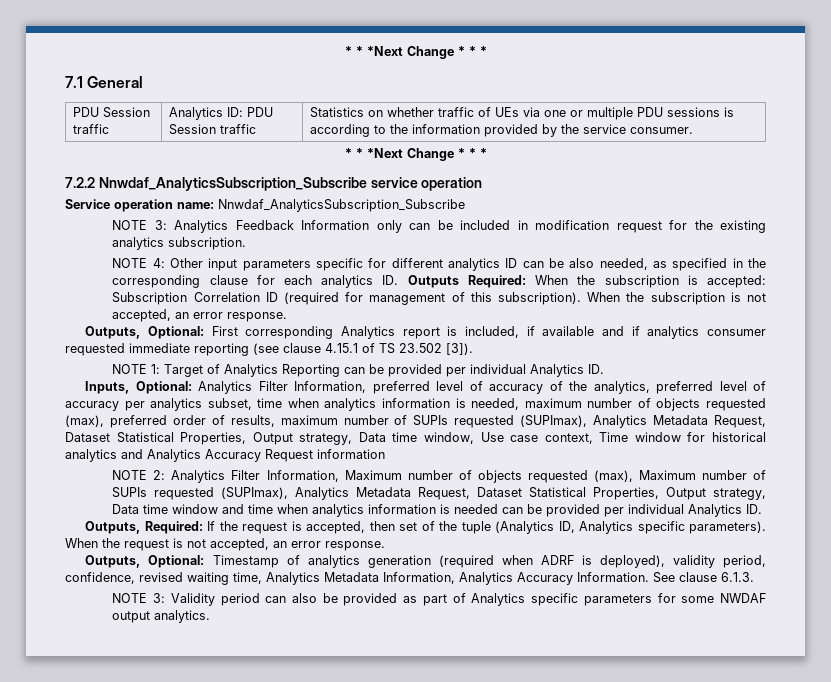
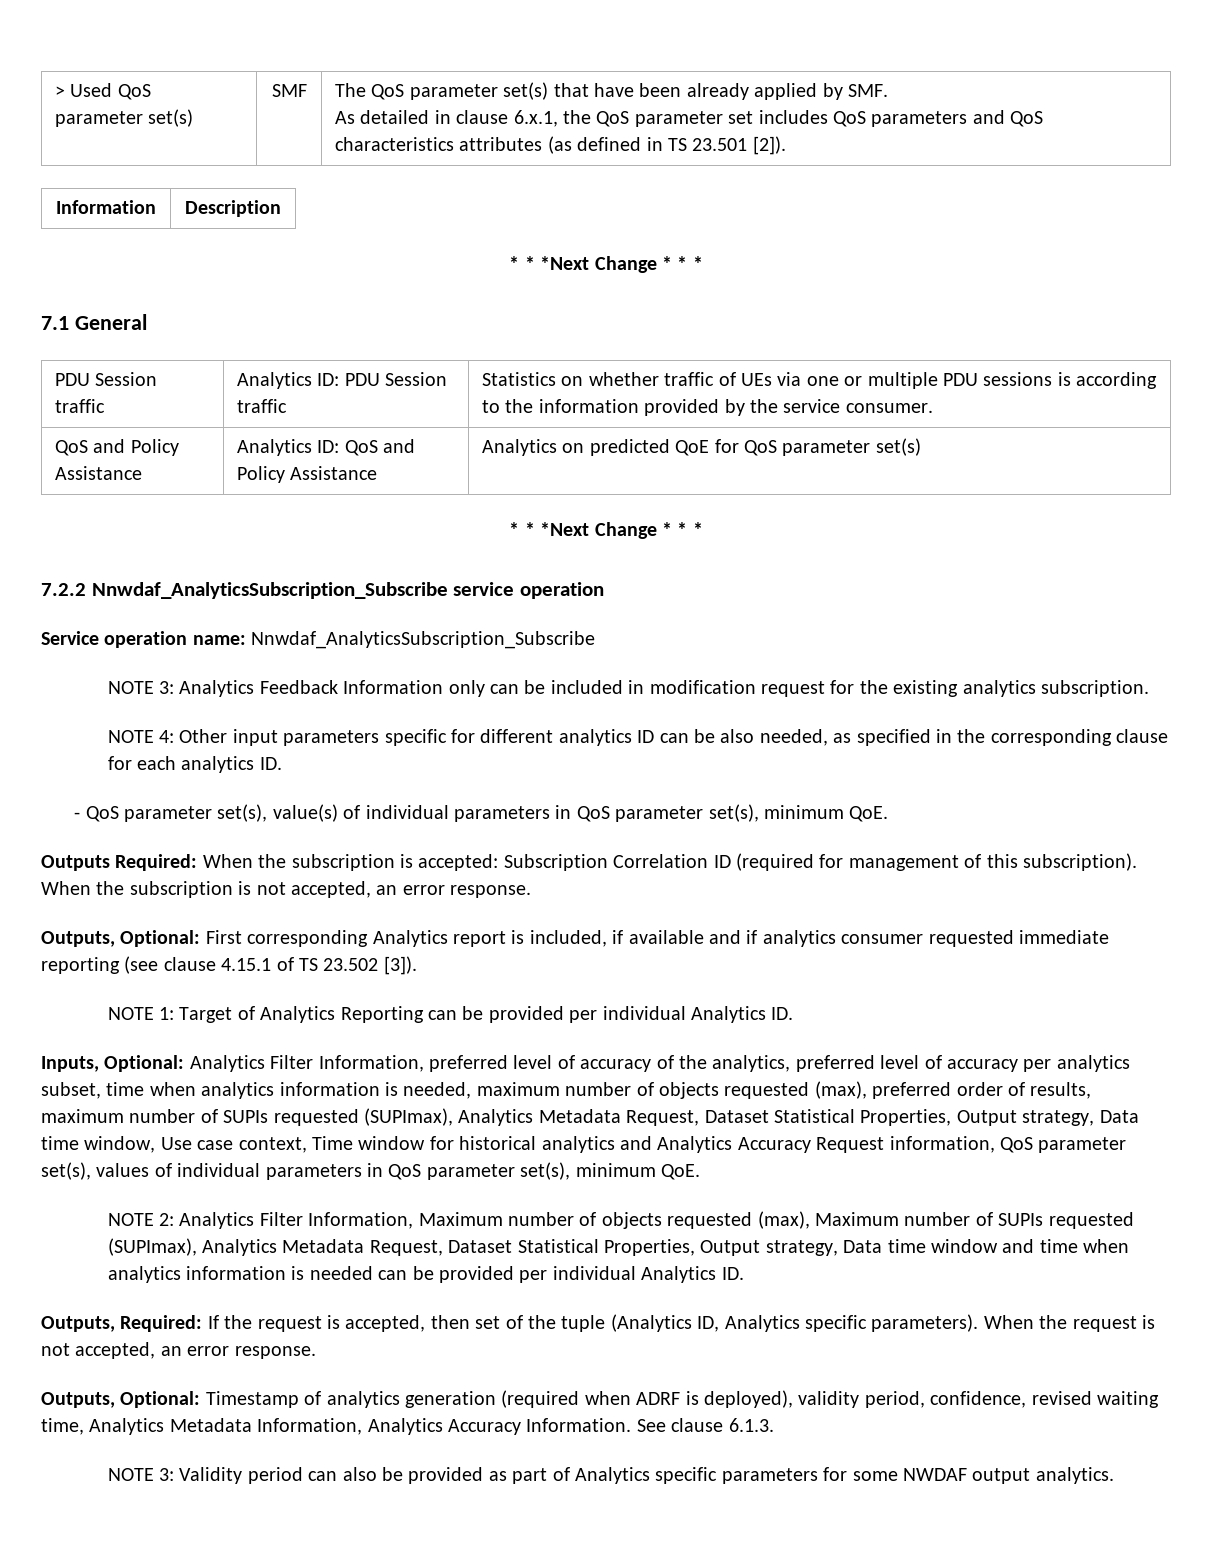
(344, 51) none -> [55,83,151,100] [55,109,194,127] [271,84,307,97] [335,82,889,100] [335,110,1044,127] [335,136,786,155] [56,200,156,214] [185,200,281,217] > Used QoS parameter set(s) | SMF | The QoS parameter set(s) that have been already applied by SMF. // As detailed in clause 6.x.1, the QoS parameter set includes QoS parameters and QoS characteristics attributes (as defined in TS 23.501 [2]). // Information | Description //
(693, 130) none -> [55,439,179,456] [55,466,143,480] [237,439,416,456] [237,466,378,483] [482,438,921,456] // QoS and Policy Assistance | Analytics ID: QoS and Policy Assistance | Analytics on predicted QoE for QoS parameter set(s)
(399, 280) none -> [74,804,889,822] // - QoS parameter set(s), value(s) of individual parameters in QoS parameter set(s), minimum QoE. //
[317,449,385,459] information -> [889,1136,1127,1153] [41,1162,700,1180] information, QoS parameter set(s), values of individual parameters in QoS parameter set(s), minimum QoE.

